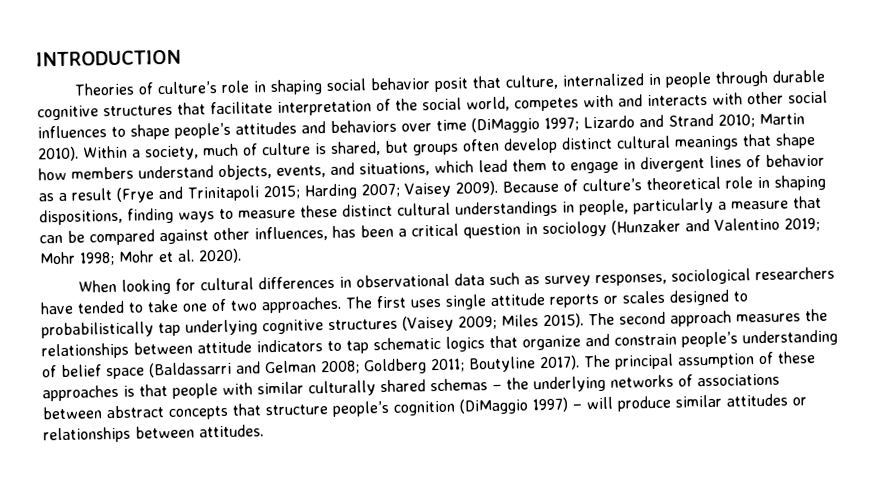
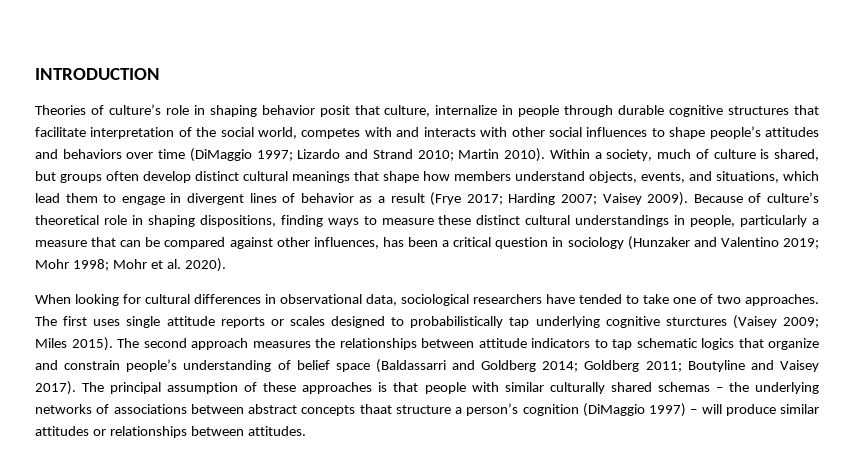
[325,78,367,92] social -> (257, 111) none
[561,73,644,87] internalized -> [435,105,498,115] internalize
[158,185,300,202] and Trinitapoli 2015; -> [466,194,503,205] 2017;
[453,272,667,288] data such as survey responses, -> [366,294,397,306] data,
[328,318,398,331] structures -> [665,317,727,326] sturctures
[265,360,360,375] Gelman 2008; -> [481,360,579,372] Goldberg 2014;
(536, 364) none -> [750,360,819,372] and Vaisey
[232,400,390,417] that structure people’s -> [359,403,519,416] thaat structure a person’s

